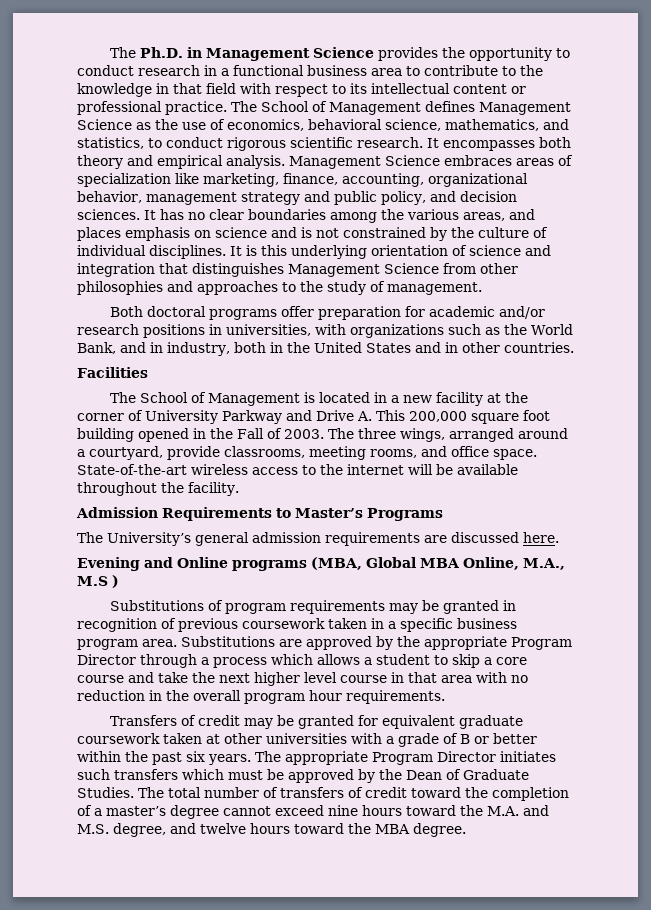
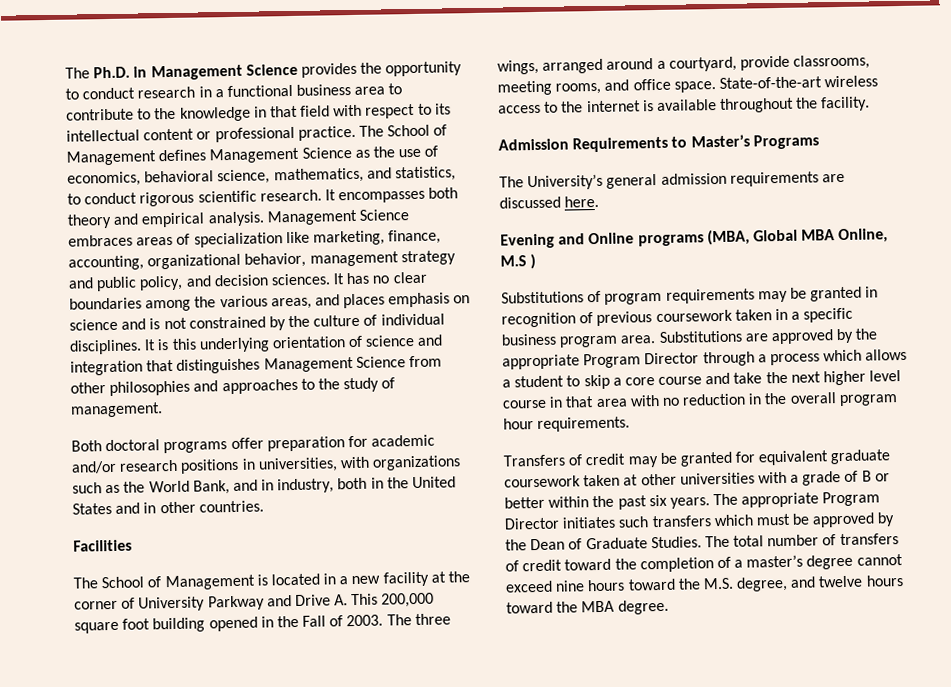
[408,464,453,475] will be -> [642,100,654,112] is
[523,558,565,570] M.A., -> (889, 236) none
[487,805,549,816] M.A. and -> (701, 584) none

